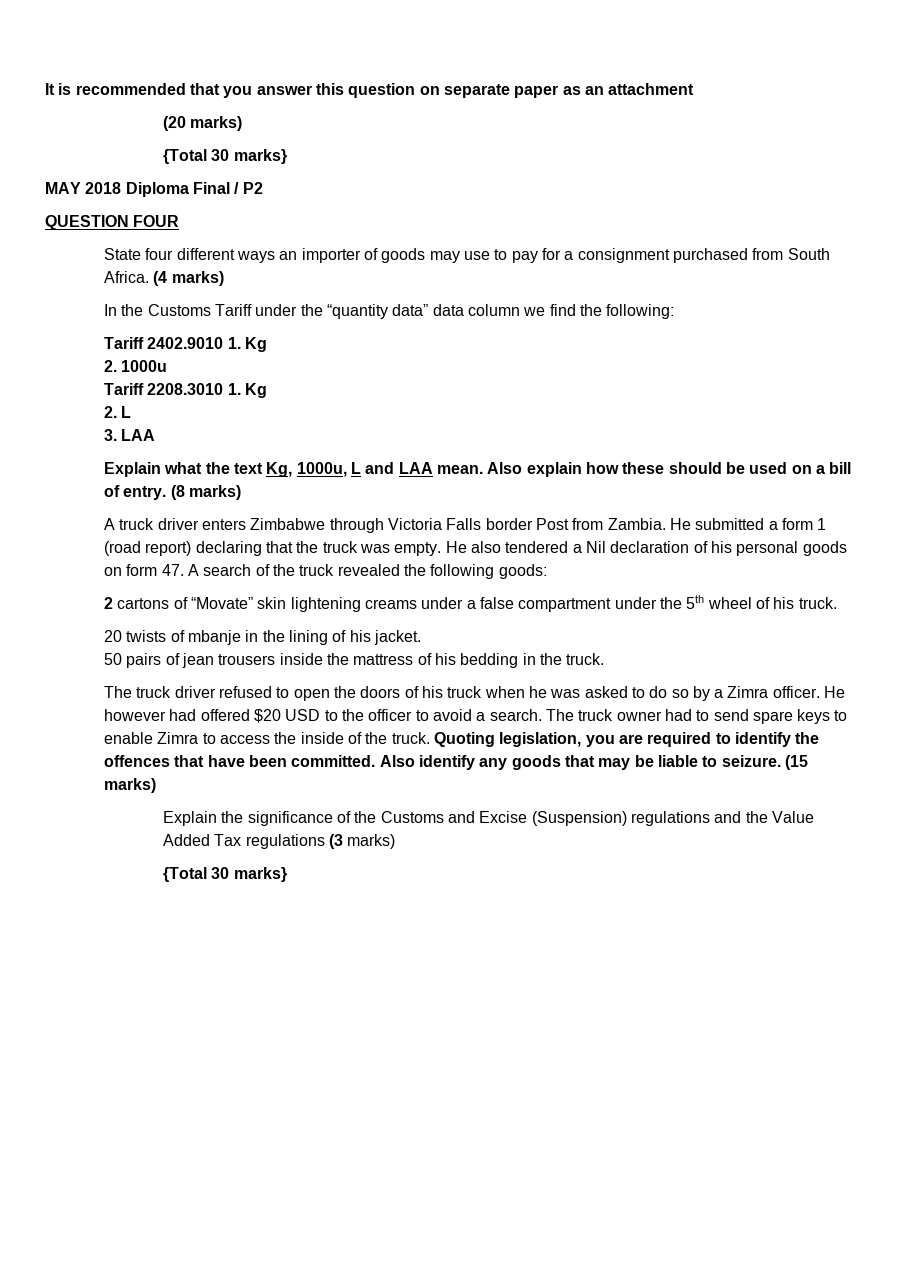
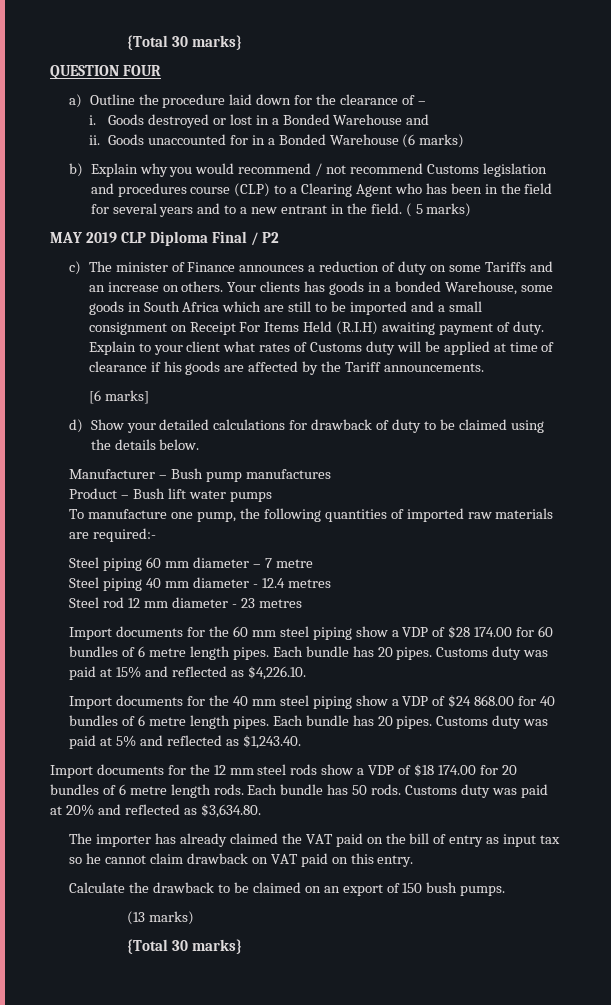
[45,83,695,98] [163,116,243,131] [163,149,287,164] [45,182,263,197] [45,215,180,230] [104,248,830,263] [104,271,224,286] [104,304,675,319] [104,337,268,352] [104,360,168,372] [104,383,268,398] [104,406,132,418] [104,429,156,441] [104,462,852,477] [104,485,242,500] [104,518,827,533] [104,541,847,556] [104,564,547,579] [104,595,837,612] [104,630,421,645] [104,653,605,668] [104,686,846,701] [104,709,848,724] [104,732,820,747] [104,755,808,770] [104,778,157,793] [163,811,814,826] [163,834,344,849] It is recommended that you answer this question on separate paper as an attachment // (20 marks) // {Total 30 marks} // MAY 2018 Diploma Final / P2 // QUESTION FOUR // State four different ways an importer of goods may use to pay for a consignment purchased from South Africa. (4 marks) // In the Customs Tariff under the “quantity data” data column we find the following: // Tariff 2402.9010 1. Kg // 2. 1000u // Tariff 2208.3010 1. Kg // 2. L // 3. LAA // Explain what the text Kg, 1000u, L and LAA mean. Also explain how these should be used on a bill of entry. (8 marks) // A truck driver enters Zimbabwe through Victoria Falls border Post from Zambia. He submitted a form 1 (road report) declaring that the truck was empty. He also tendered a Nil declaration of his personal goods on form 47. A search of the truck revealed the following goods: // 2 cartons of “Movate” skin lightening creams under a false compartment under the 5th wheel of his truck. // 20 twists of mbanje in the lining of his jacket. // 50 pairs of jean trousers inside the mattress of his bedding in the truck. // The truck driver refused to open the doors of his truck when he was asked to do so by a Zimra officer. He however had offered $20 USD to the officer to avoid a search. The truck owner had to send spare keys to enable Zimra to access the inside of the truck. Quoting legislation, you are required to identify the offences that have been committed. Also identify any goods that may be liable to seizure. (15 marks) // Explain the significance of the Customs and Excise (Suspension) regulations and the Value Added Tax regulations (3 -> [127,35,243,50] [50,65,161,79] [69,94,426,108] [88,114,430,128] [88,134,465,148] [69,163,547,177] [90,183,553,197] [90,203,472,217] [50,231,280,246] [69,261,553,275] [88,281,553,295] [88,301,482,315] [88,321,544,335] [88,341,555,355] [88,361,484,375] [88,390,149,404] [69,419,544,433] [90,439,200,450] [69,468,331,482] [69,488,272,502] [69,508,554,522] [69,528,157,542] [69,557,313,571] [69,577,331,591] [69,597,302,608] [69,626,554,640] [69,646,549,660] [69,666,306,680] [69,695,556,709] [69,715,549,729] [69,735,301,749] [50,764,517,778] [50,784,548,798] [50,804,261,818] [69,833,561,847] [69,853,414,867] [69,882,506,896] [127,911,146,925] {Total 30 marks} // QUESTION FOUR // a) Outline the procedure laid down for the clearance of – // i. Goods destroyed or lost in a Bonded Warehouse and // ii. Goods unaccounted for in a Bonded Warehouse (6 marks) // b) Explain why you would recommend / not recommend Customs legislation and procedures course (CLP) to a Clearing Agent who has been in the field for several years and to a new entrant in the field. ( 5 marks) // MAY 2019 CLP Diploma Final / P2 // c) The minister of Finance announces a reduction of duty on some Tariffs and an increase on others. Your clients has goods in a bonded Warehouse, some goods in South Africa which are still to be imported and a small consignment on Receipt For Items Held (R.I.H) awaiting payment of duty. Explain to your client what rates of Customs duty will be applied at time of clearance if his goods are affected by the Tariff announcements. // [6 marks] // d) Show your detailed calculations for drawback of duty to be claimed using the details below. // Manufacturer – Bush pump manufactures // Product – Bush lift water pumps // To manufacture one pump, the following quantities of imported raw materials are required:- // Steel piping 60 mm diameter – 7 metre // Steel piping 40 mm diameter - 12.4 metres // Steel rod 12 mm diameter - 23 metres // Import documents for the 60 mm steel piping show a VDP of $28 174.00 for 60 bundles of 6 metre length pipes. Each bundle has 20 pipes. Customs duty was paid at 15% and reflected as $4,226.10. // Import documents for the 40 mm steel piping show a VDP of $24 868.00 for 40 bundles of 6 metre length pipes. Each bundle has 20 pipes. Customs duty was paid at 5% and reflected as $1,243.40. // Import documents for the 12 mm steel rods show a VDP of $18 174.00 for 20 bundles of 6 metre length rods. Each bundle has 50 rods. Customs duty was paid at 20% and reflected as $3,634.80. // The importer has already claimed the VAT paid on the bill of entry as input tax so he cannot claim drawback on VAT paid on this entry. // Calculate the drawback to be claimed on an export of 150 bush pumps. // (13

